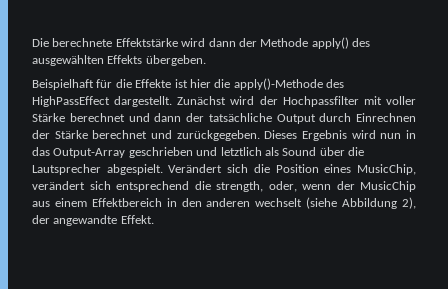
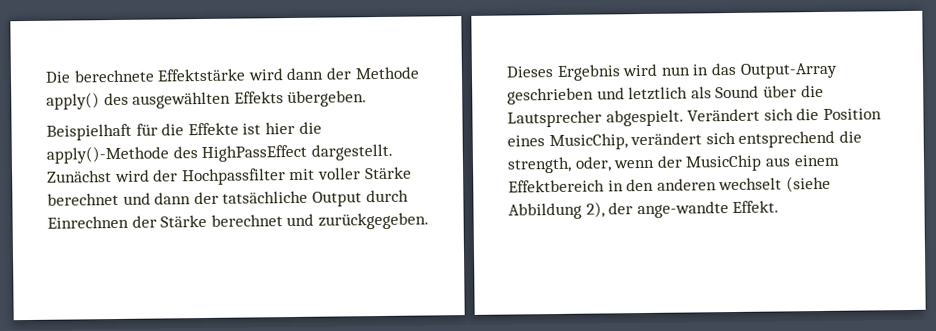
[53,215,118,226] angewandte -> [636,201,729,219] ange-wandte

